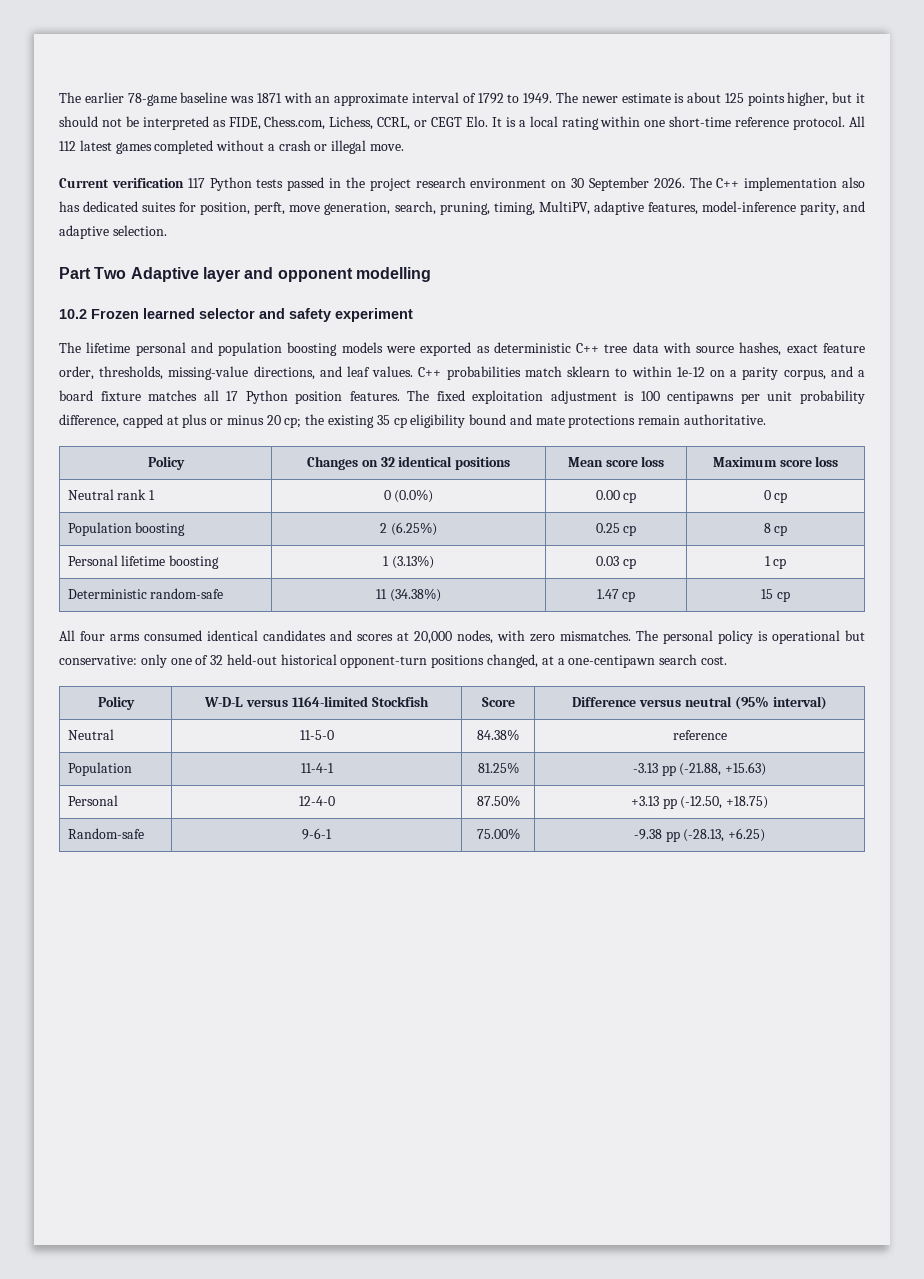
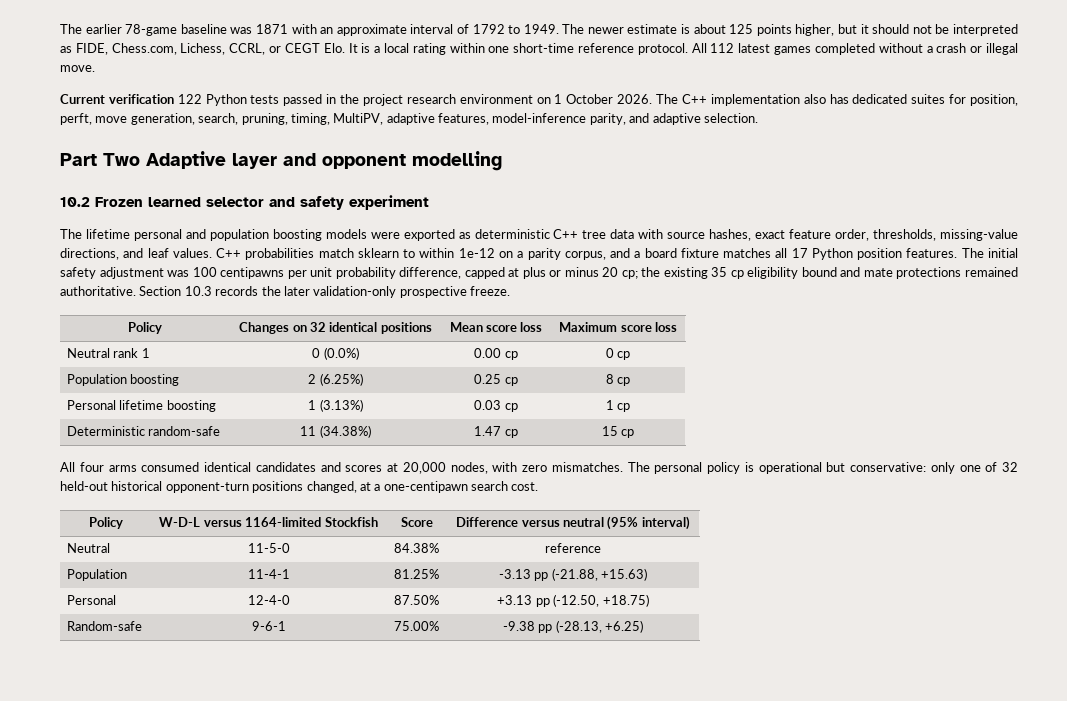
[187,178,205,188] 117 -> [177,94,202,104] 122
[571,177,649,191] 30 September -> [554,94,614,104] 1 October
[436,390,635,404] fixed exploitation adjustment is -> [987,248,1018,258] [60,267,190,279] initial safety adjustment was
[638,415,681,425] remain -> [964,267,1018,277] remained
(767, 419) none -> [139,286,510,298] Section 10.3 records the later validation-only prospective freeze.

